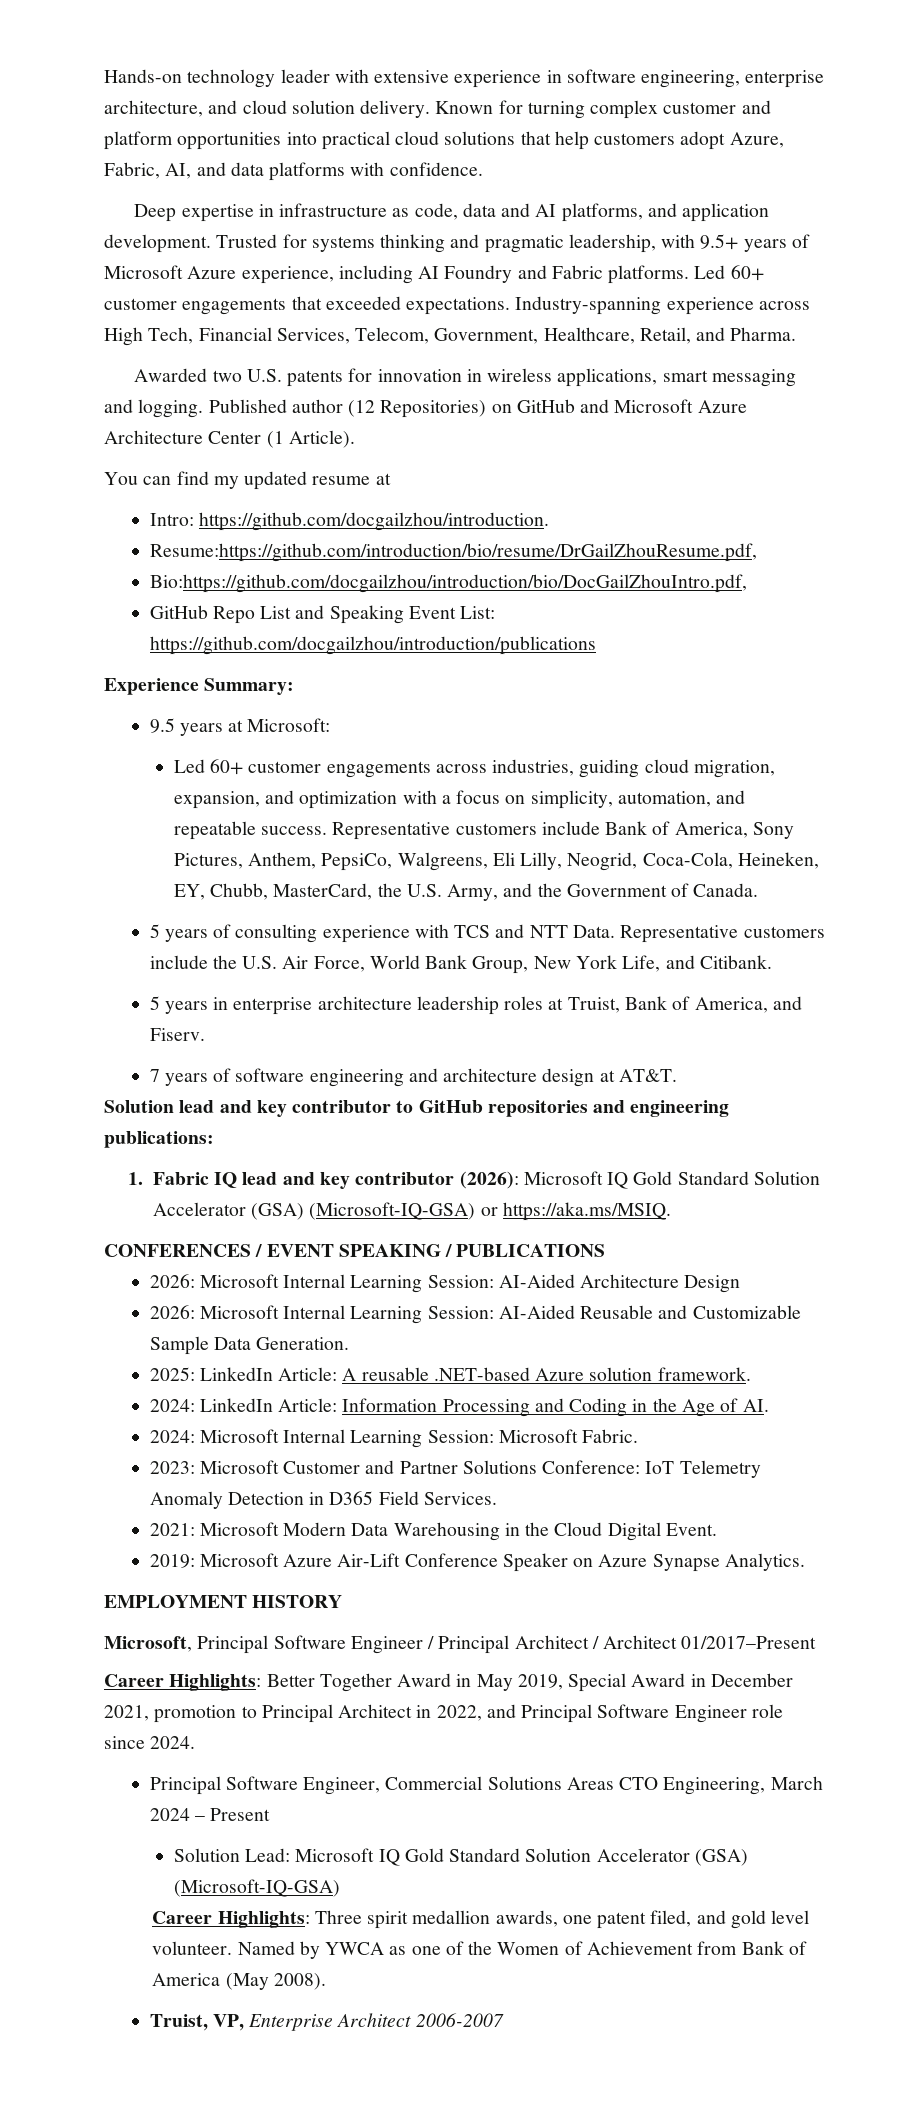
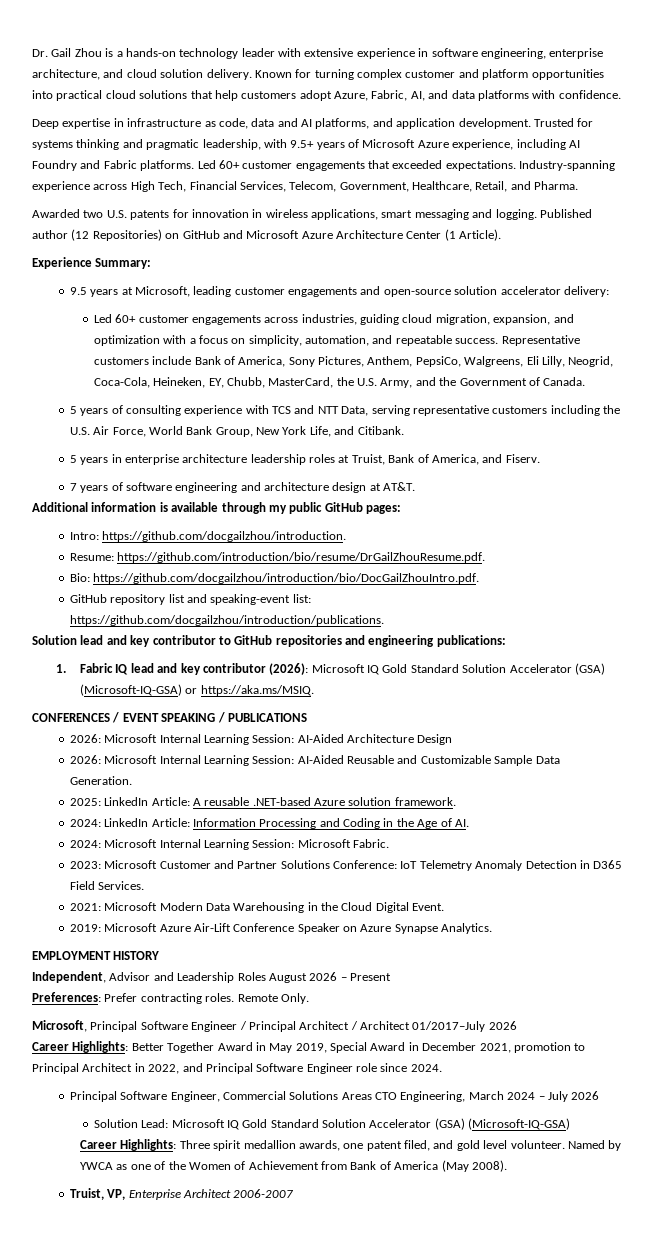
[104,69,182,83] Hands-on -> [32,48,176,57] Dr. Gail Zhou is a hands-on
[104,471,391,490] [149,512,549,531] [149,543,757,562] [149,574,747,593] [149,605,496,624] [149,636,596,655] // You can find my updated resume at // Intro: https://github.com/docgailzhou/introduction. // Resume:https://github.com/introduction/bio/resume/DrGailZhouResume.pdf, // Bio:https://github.com/docgailzhou/introduction/bio/DocGailZhouIntro.pdf, // GitHub Repo List and Speaking Event List: https://github.com/docgailzhou/introduction/publications -> (502, 235) none
[247,718,331,732] Microsoft: -> [134,286,609,297] Microsoft, leading customer engagements and open-source solution accelerator delivery:
[573,925,825,943] [149,955,208,969] Data. Representative customers include -> [341,405,600,416] Data, serving representative customers including
(678, 1075) none -> [32,502,401,514] [69,531,347,542] [69,552,486,563] [69,573,480,584] [69,594,311,605] [69,615,384,626] // Additional information is available through my public GitHub pages: // Intro: https://github.com/docgailzhou/introduction. // Resume: https://github.com/introduction/bio/resume/DrGailZhouResume.pdf. // Bio: https://github.com/docgailzhou/introduction/bio/DocGailZhouIntro.pdf. // GitHub repository list and speaking-event list: https://github.com/docgailzhou/introduction/publications.
(343, 1601) none -> [32,971,391,983] [32,992,309,1004] // Independent, Advisor and Leadership Roles August 2026 – Present // Preferences: Prefer contracting roles. Remote Only.
[681,1636,817,1649] 01/2017–Present -> [412,1021,517,1032] 01/2017–July 2026
[210,1808,271,1821] Present -> [547,1091,600,1102] July 2026

